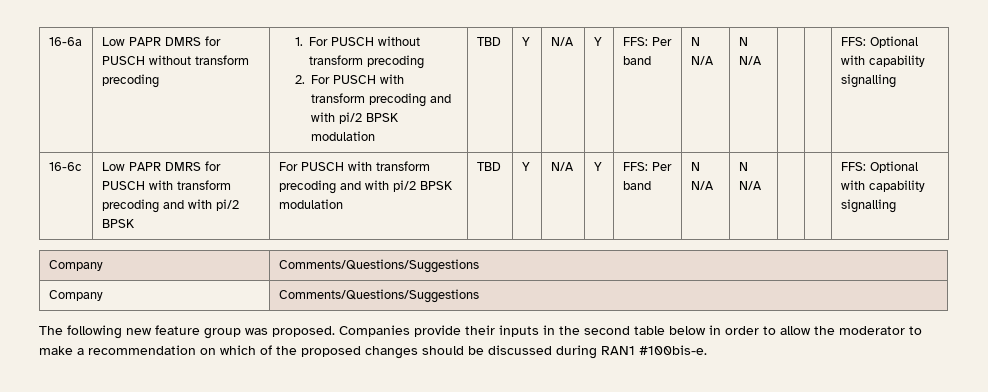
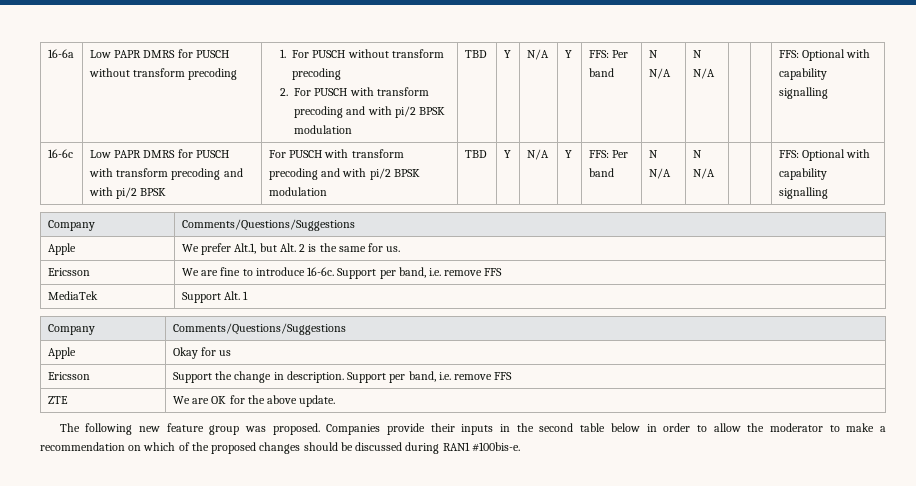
[48,290,103,301] [278,289,479,303] Company | Comments/Questions/Suggestions -> [47,243,76,255] [181,243,401,255] [47,268,90,276] [181,267,503,279] [47,291,98,300] [181,291,249,303] [47,324,95,335] [172,323,346,335] [47,347,76,359] [172,347,232,359] [47,372,90,380] [172,371,513,383] [47,396,68,404] [172,395,336,407] Apple | We prefer Alt.1, but Alt. 2 is the same for us. // Ericsson | We are fine to introduce 16-6c. Support per band, i.e. remove FFS // MediaTek | Support Alt. 1 // Company | Comments/Questions/Suggestions // Apple | Okay for us // Ericsson | Support the change in description. Support per band, i.e. remove FFS // ZTE | We are OK for the above update.

